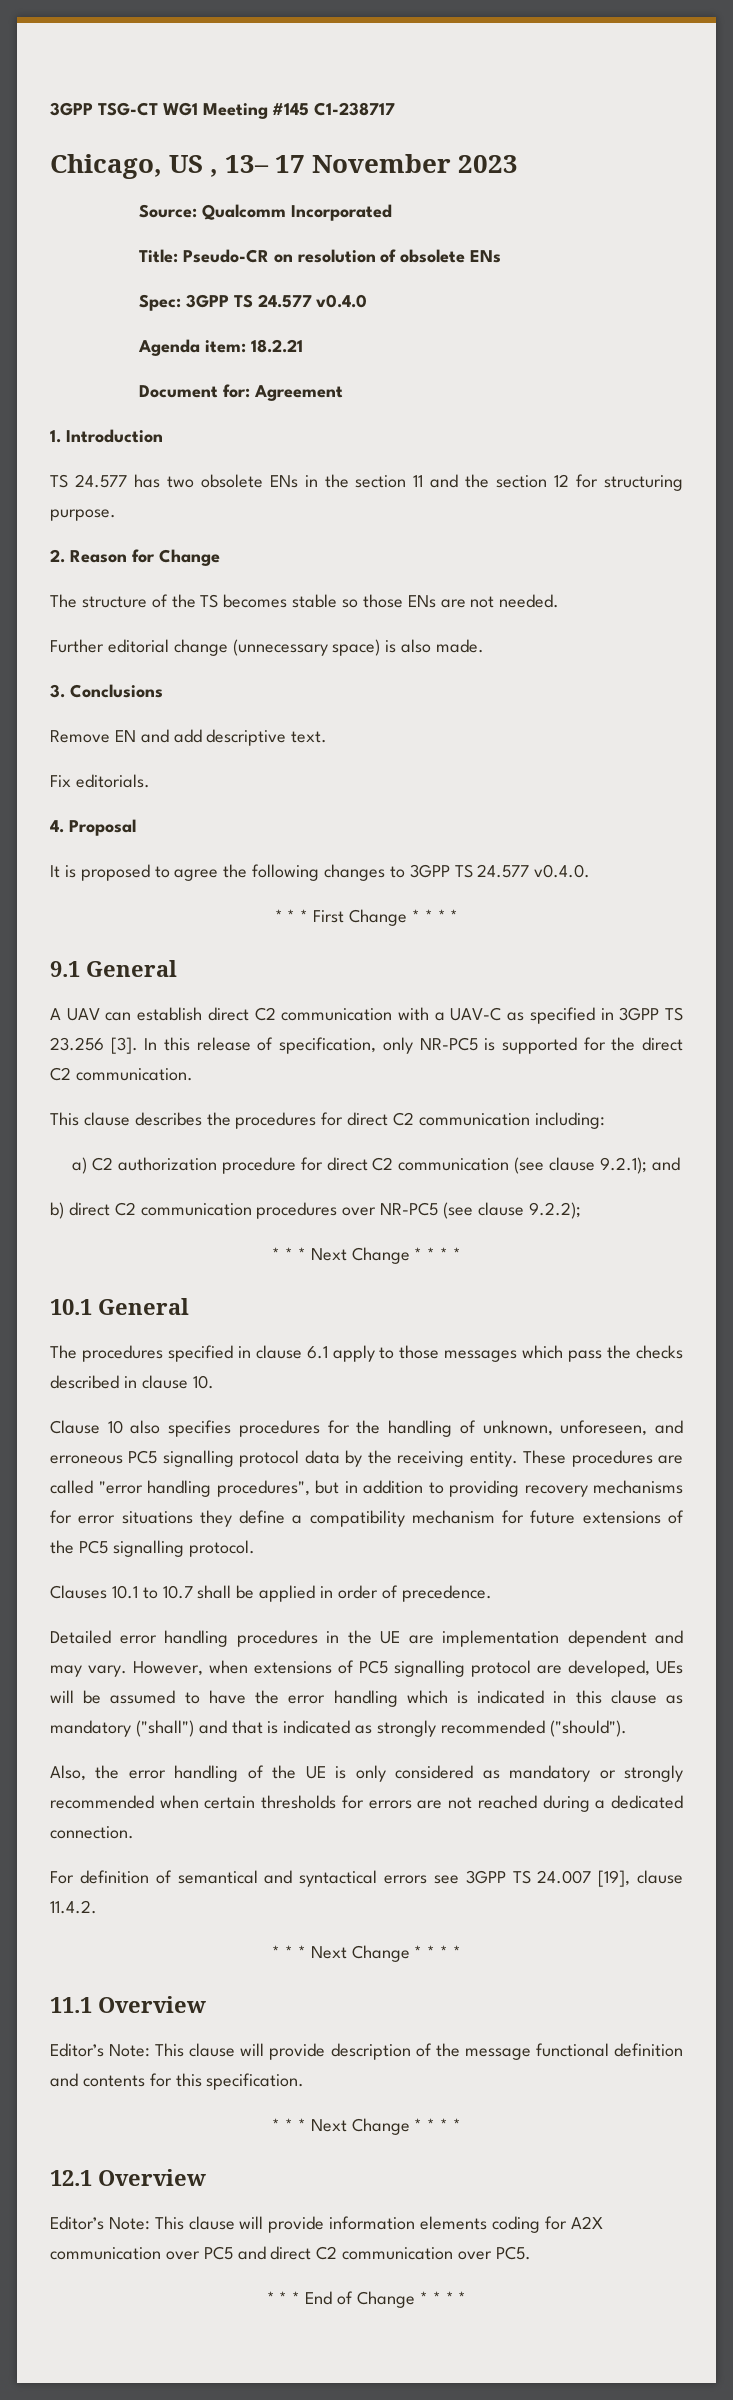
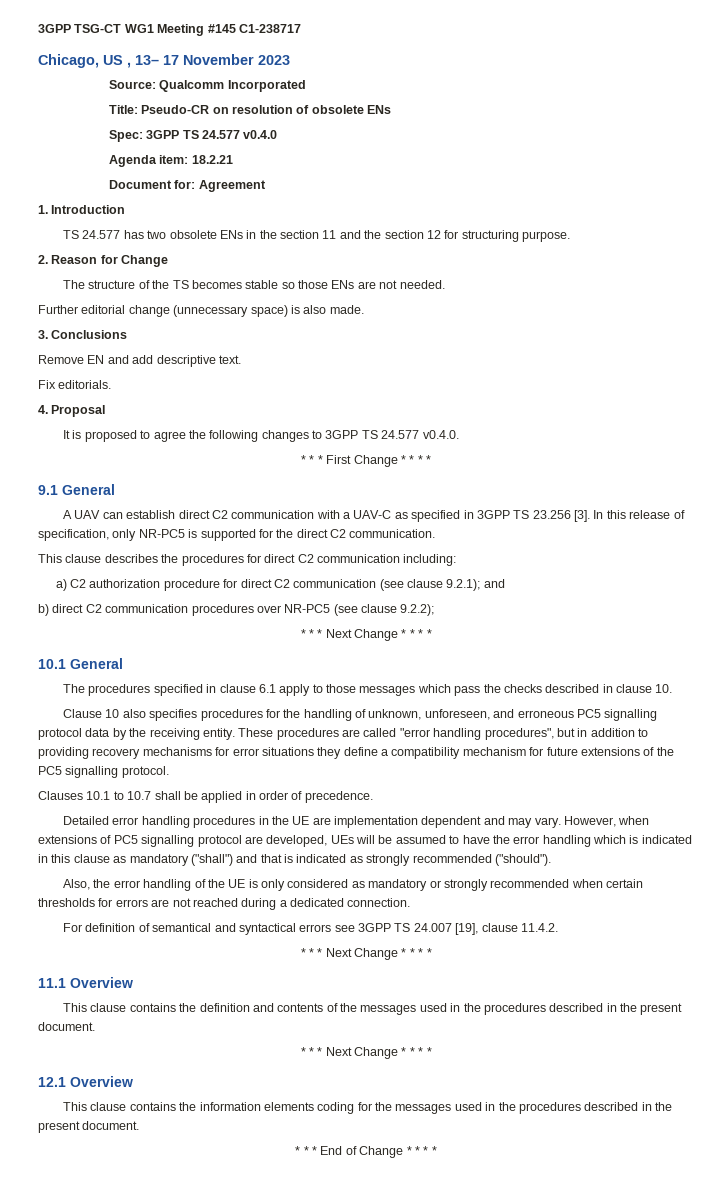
[50,2043,683,2060] [50,2073,305,2090] Editor’s Note: This clause will provide description of the message functional definition and contents for this specification. -> [62,1003,683,1015] [38,1022,95,1031] This clause contains the definition and contents of the messages used in the procedures described in the present document.
[50,2216,603,2233] [50,2246,531,2260] Editor’s Note: This clause will provide information elements coding for A2X communication over PC5 and direct C2 communication over PC5. -> [62,1102,672,1114] [38,1121,140,1133] This clause contains the information elements coding for the messages used in the procedures described in the present document.

